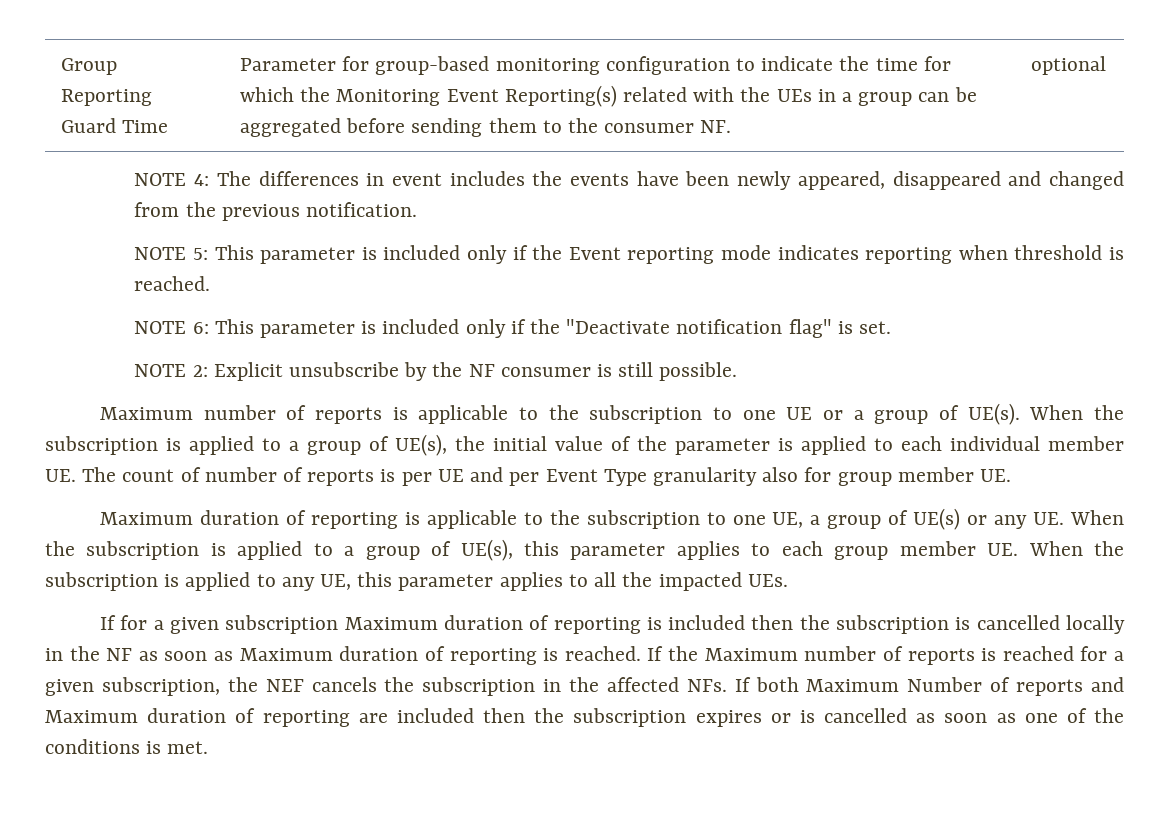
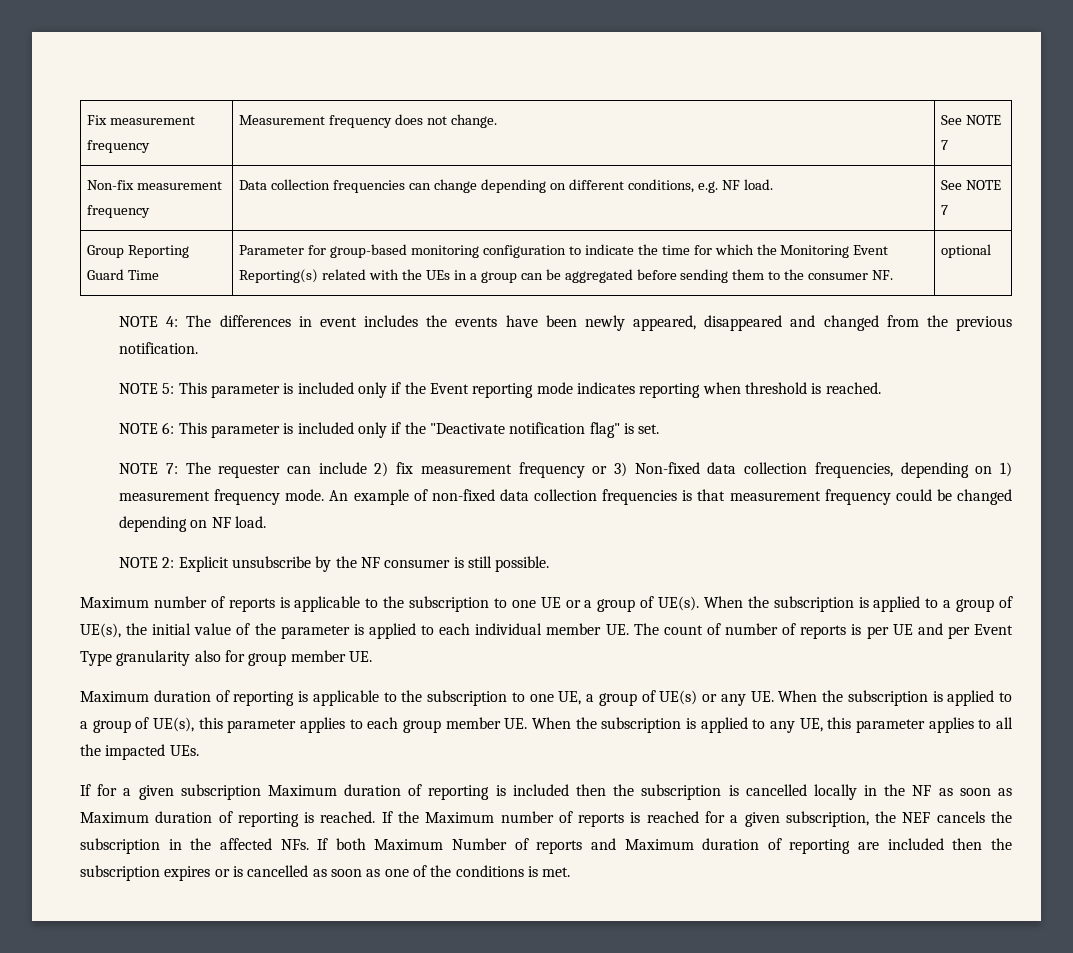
(60, 66) none -> [87,115,196,125] [87,140,151,153] [239,114,498,128] [941,115,1002,125] [941,140,949,150] [87,180,223,190] [87,205,151,218] [239,179,773,193] [941,180,1002,190] [941,205,949,215] Fix measurement frequency | Measurement frequency does not change. | See NOTE 7 // Non-fix measurement frequency | Data collection frequencies can change depending on different conditions, e.g. NF load. | See NOTE 7 //
(892, 327) none -> [119,462,1013,478] [119,489,1012,505] [119,516,267,532] // NOTE 7: The requester can include 2) fix measurement frequency or 3) Non-fixed data collection frequencies, depending on 1) measurement frequency mode. An example of non-fixed data collection frequencies is that measurement frequency could be changed depending on NF load.

